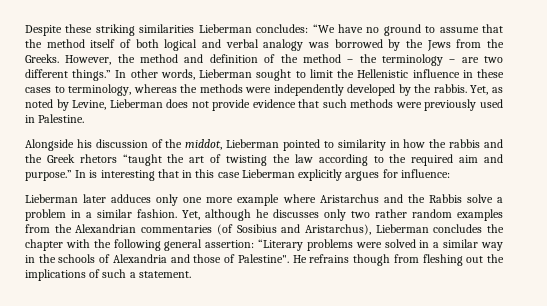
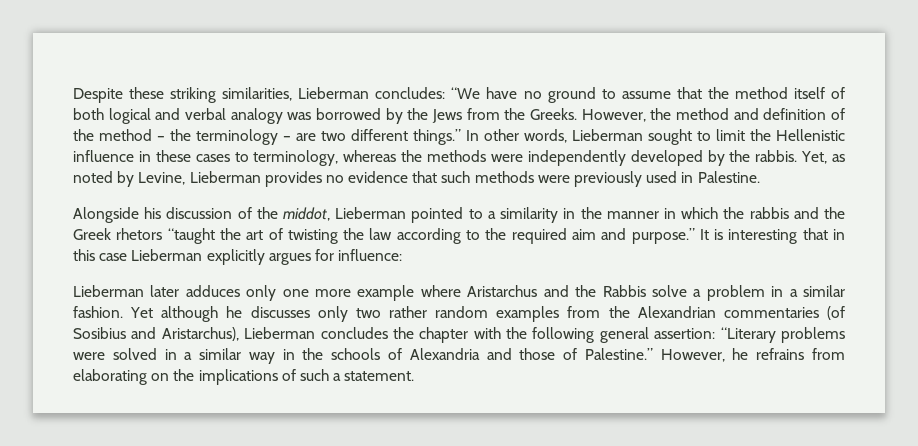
[139,24,195,33] similarities -> [222,87,293,101] similarities,
[166,99,251,111] does not provide -> [264,171,344,187] provides no
(334, 144) none -> [487,211,496,219] a
[403,139,426,148] how -> [580,207,719,219] the manner in which
[75,170,87,178] In -> [699,229,709,240] It
[182,210,200,220] Yet, -> [130,307,154,318] Yet
[237,254,484,266] Palestine". He refrains though from fleshing out -> [584,348,846,362] [73,369,170,385] Palestine.” However, he refrains from elaborating on

